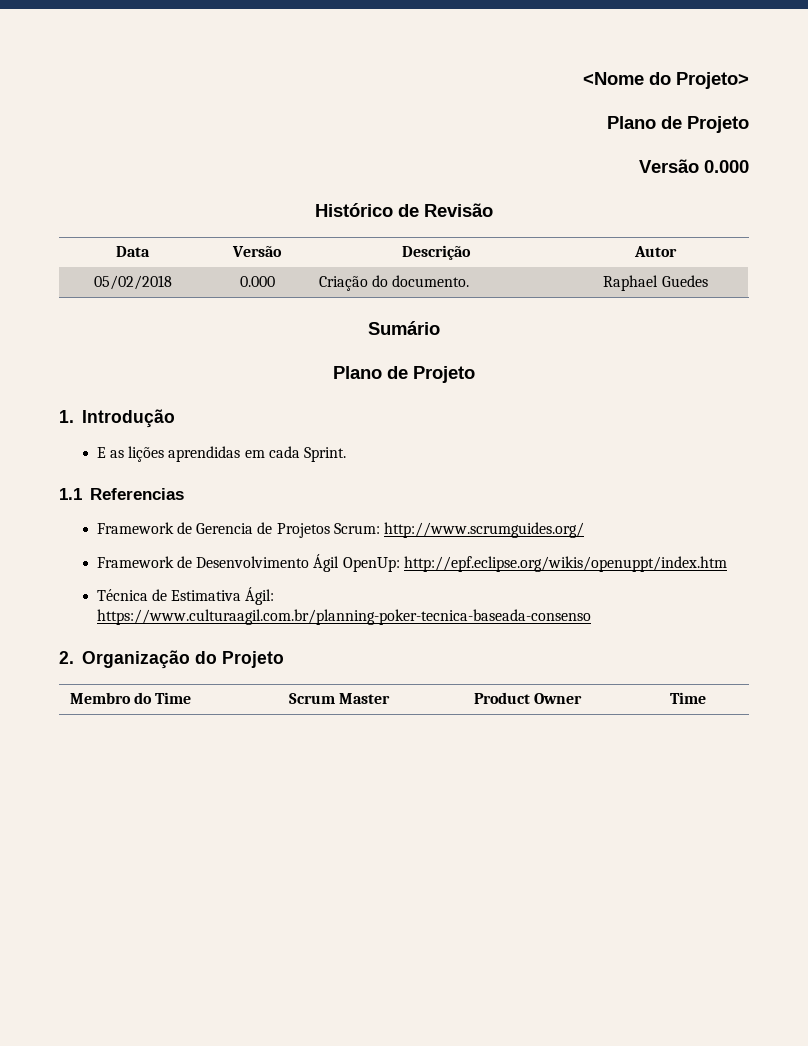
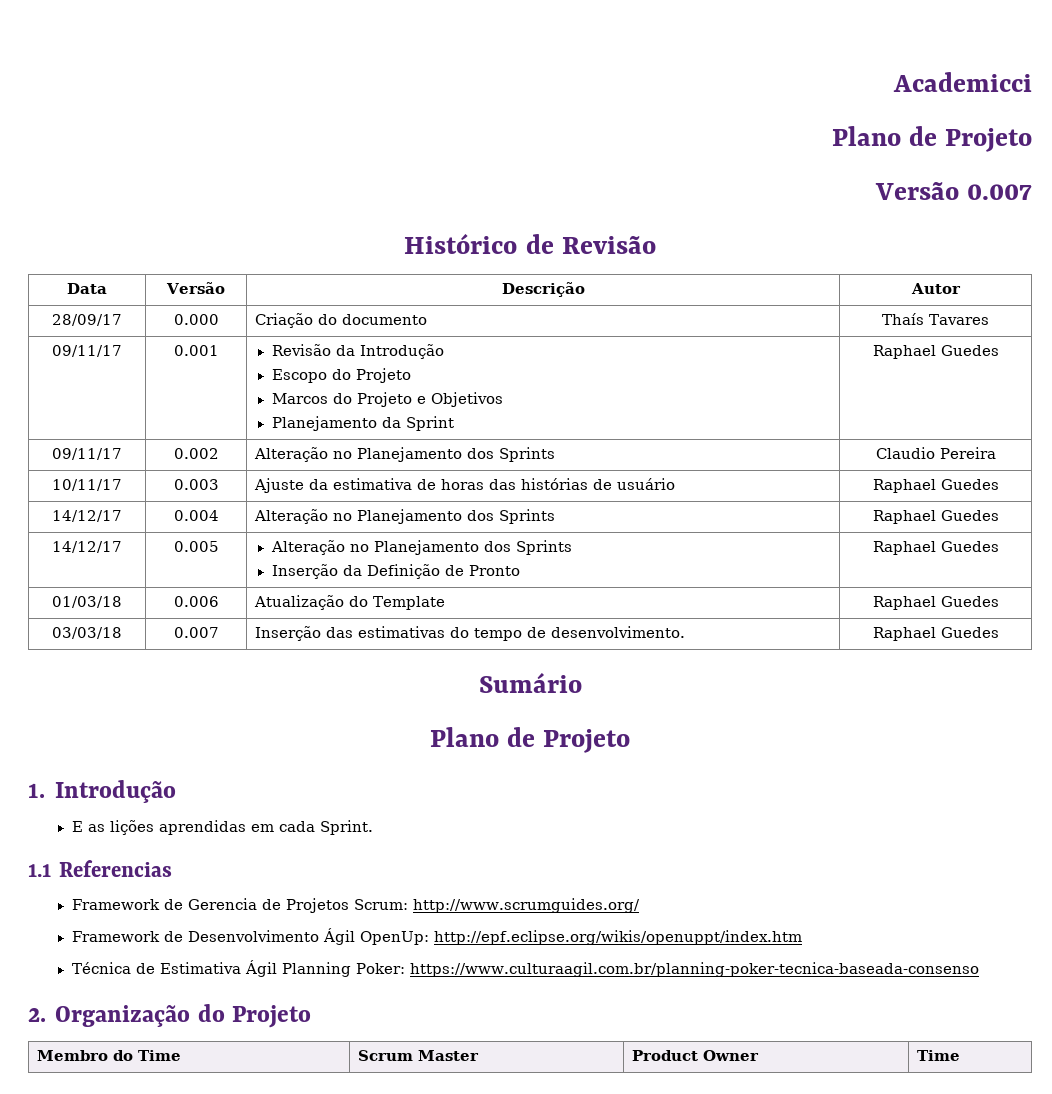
[583,72,749,89] <Nome do Projeto> -> [893,72,1032,92] Academicci
[704,160,749,173] 0.000 -> [967,184,1032,200] 0.007
[93,275,172,290] 05/02/2018 -> [52,314,122,326] 28/09/17
[392,275,470,287] documento. -> [342,314,428,325] [882,313,990,325] [52,345,122,357] [173,345,219,356] [271,344,444,359] [271,368,411,383] [271,392,503,407] [271,416,454,431] [872,345,999,359] [52,448,122,460] [173,448,219,459] [254,447,556,462] [875,447,996,459] [52,479,122,491] [173,479,219,490] [254,478,676,493] [872,479,999,493] [52,510,122,522] [173,510,219,521] [254,509,556,524] [872,510,999,524] [52,541,122,553] [173,541,219,552] [270,540,572,555] [271,564,520,579] [872,541,999,555] [52,596,122,608] [173,596,219,607] [254,595,446,610] [872,596,999,610] [52,627,122,639] [173,627,219,638] [255,626,686,641] documento | Thaís Tavares // 09/11/17 | 0.001 | Revisão da Introdução // Escopo do Projeto // Marcos do Projeto e Objetivos // Planejamento da Sprint | Raphael Guedes // 09/11/17 | 0.002 | Alteração no Planejamento dos Sprints | Claudio Pereira // 10/11/17 | 0.003 | Ajuste da estimativa de horas das histórias de usuário | Raphael Guedes // 14/12/17 | 0.004 | Alteração no Planejamento dos Sprints | Raphael Guedes // 14/12/17 | 0.005 | Alteração no Planejamento dos Sprints // Inserção da Definição de Pronto | Raphael Guedes // 01/03/18 | 0.006 | Atualização do Template | Raphael Guedes // 03/03/18 | 0.007 | Inserção das estimativas do tempo de desenvolvimento.
[245,587,275,605] Ágil: -> [244,960,405,977] Ágil Planning Poker:

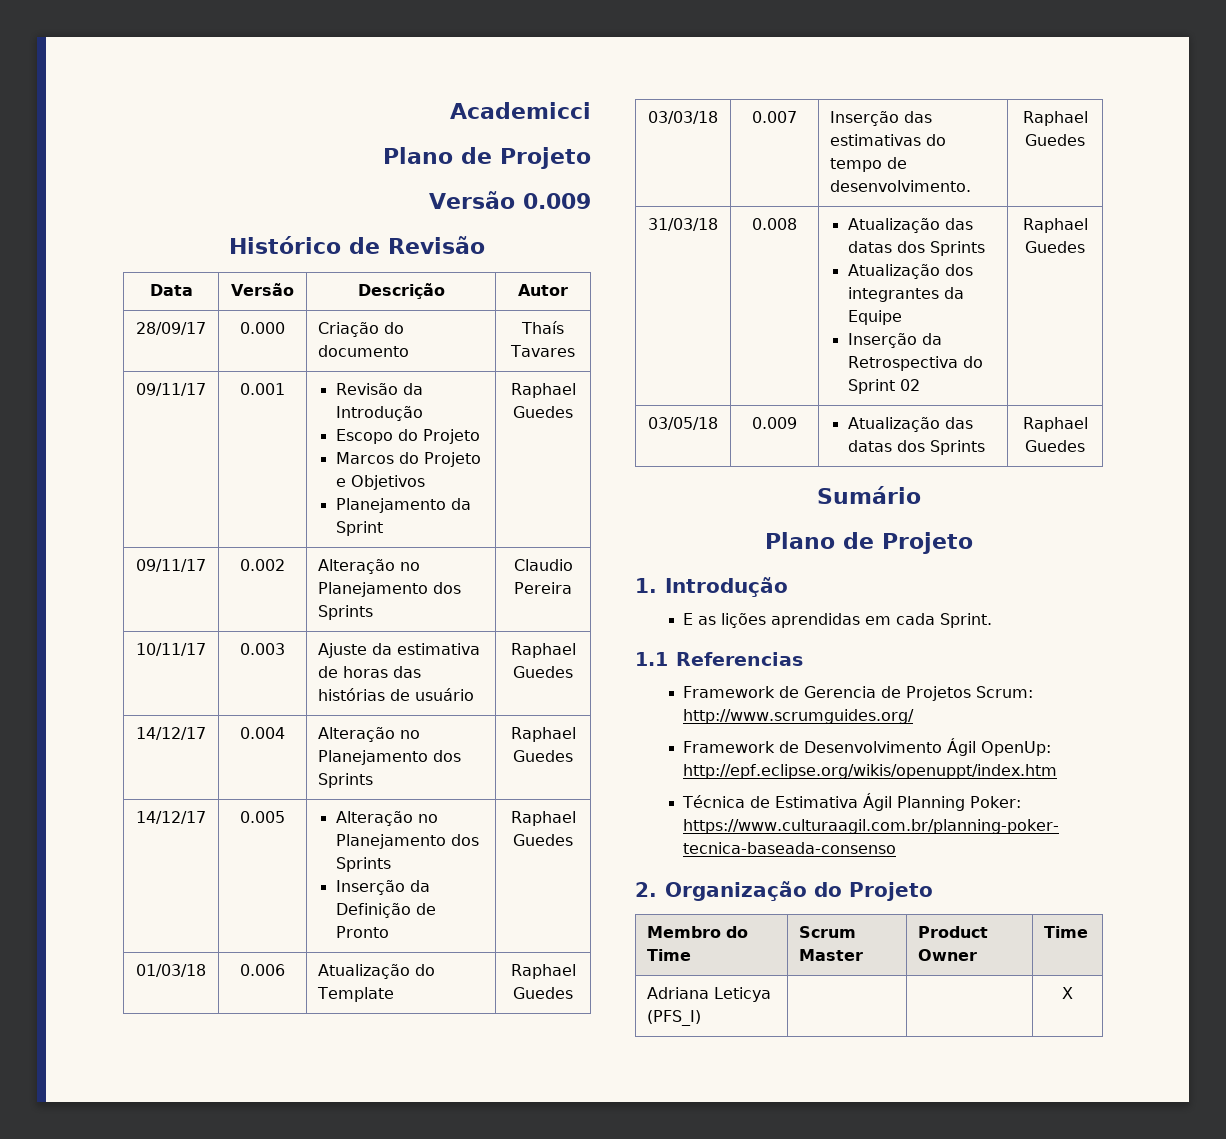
[967,184,1032,200] 0.007 -> [523,193,591,209] 0.009
(999, 632) none -> [648,218,718,231] [752,218,797,230] [847,218,973,233] [847,241,985,256] [847,264,973,279] [847,287,964,302] [847,310,902,325] [847,333,942,348] [847,356,983,371] [847,379,920,394] [1022,218,1088,233] [1025,241,1085,253] [648,417,718,430] [752,417,797,429] [847,417,973,432] [847,440,985,455] [1022,417,1088,432] [1025,440,1085,452] // 31/03/18 | 0.008 | Atualização das datas dos Sprints // Atualização dos integrantes da Equipe // Inserção da Retrospectiva do Sprint 02 | Raphael Guedes // 03/05/18 | 0.009 | Atualização das datas dos Sprints | Raphael Guedes
(961, 1055) none -> [647,987,772,1002] [647,1010,702,1026] [1062,987,1073,999] // Adriana Leticya (PFS_I) | | | X

